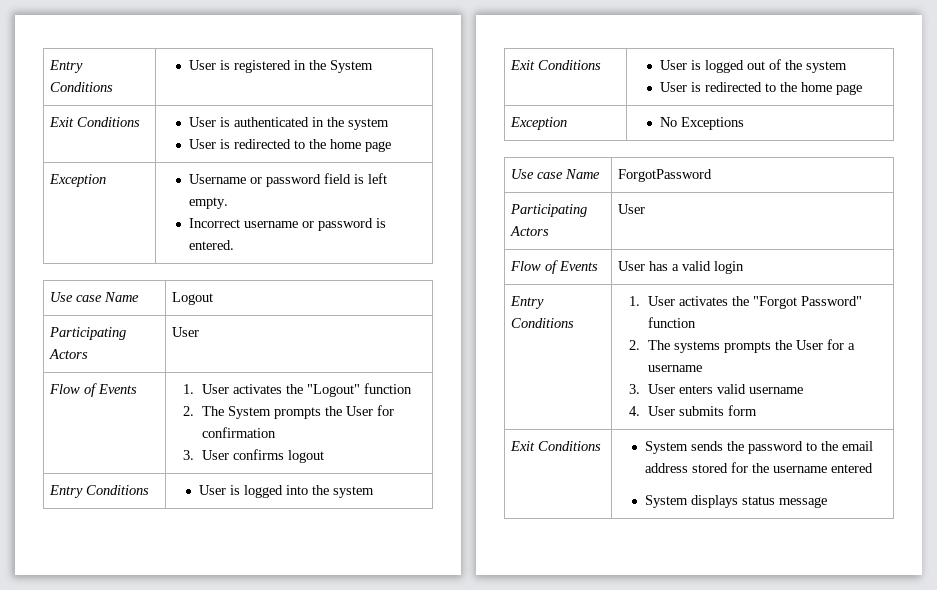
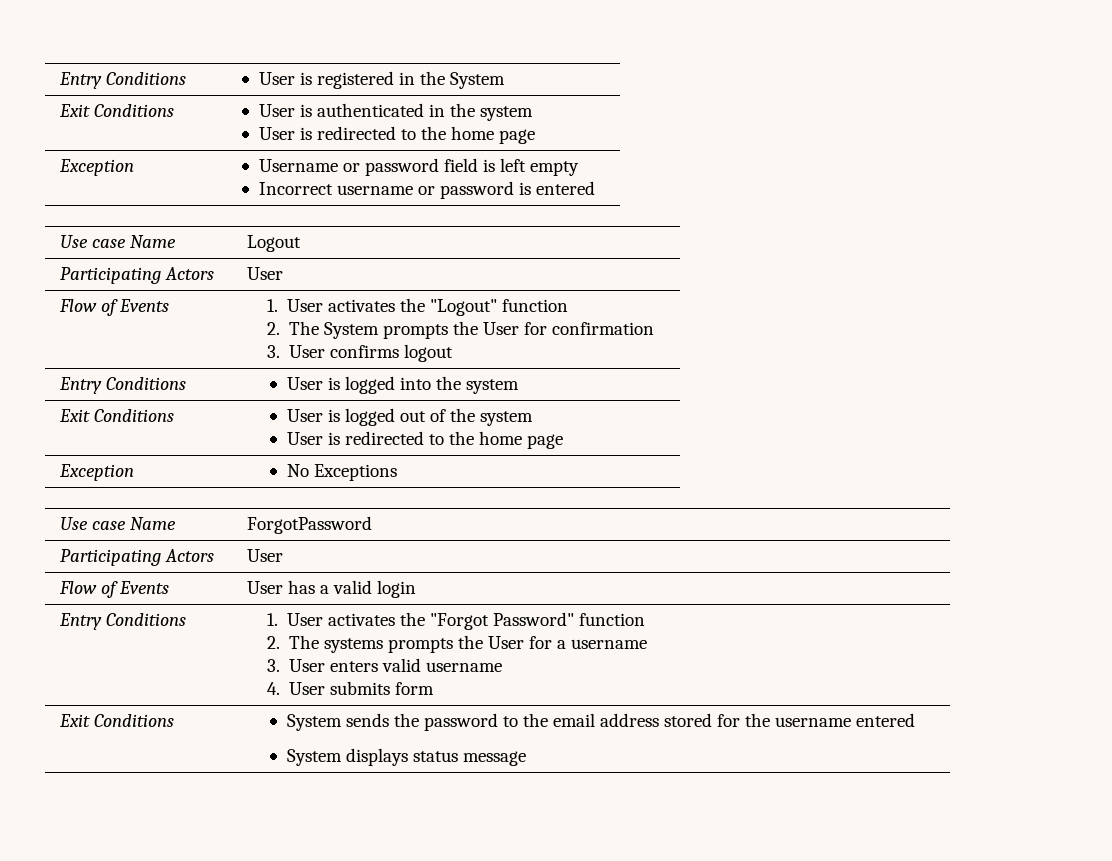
[189,197,229,209] empty. -> [530,161,580,176] empty
[189,240,235,250] entered. -> [536,181,596,195] entered

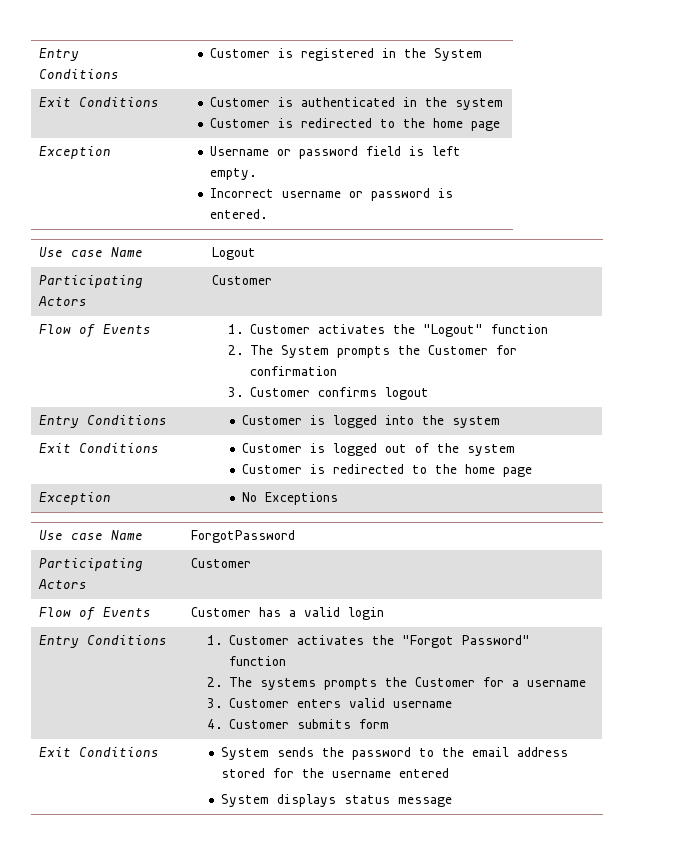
[59,72,187,89] [259,72,296,85] Entry Conditions | User -> [38,48,79,61] [38,69,119,79] [210,48,271,58] Entry Conditions | Customer
[259,104,296,117] User -> [210,97,271,107] Customer
[259,127,296,140] User -> [210,118,271,128] Customer
[530,161,580,176] empty -> [210,168,258,180] empty.
[536,181,596,195] entered -> [210,209,269,219] entered.
[247,267,284,280] User -> [211,275,272,285] Customer
[287,299,324,312] User -> [250,324,311,334] Customer
[482,322,519,335] User -> [428,345,489,355] Customer
[289,345,326,358] User -> [250,387,311,397] Customer
[287,377,324,390] User -> [242,415,303,425] Customer
[287,409,324,422] User -> [242,443,303,453] Customer
[287,432,324,445] User -> [242,464,303,474] Customer
[247,549,284,562] [59,581,170,598] [247,581,284,594] User // Flow of Events | User -> [190,558,251,568] [38,607,151,621] [190,607,251,617] Customer // Flow of Events | Customer
[287,613,324,626] User -> [229,635,290,645] Customer
[487,636,524,649] User -> [415,677,476,687] Customer
[289,659,326,672] User -> [229,698,290,708] Customer
[289,682,326,695] User -> [229,719,290,729] Customer

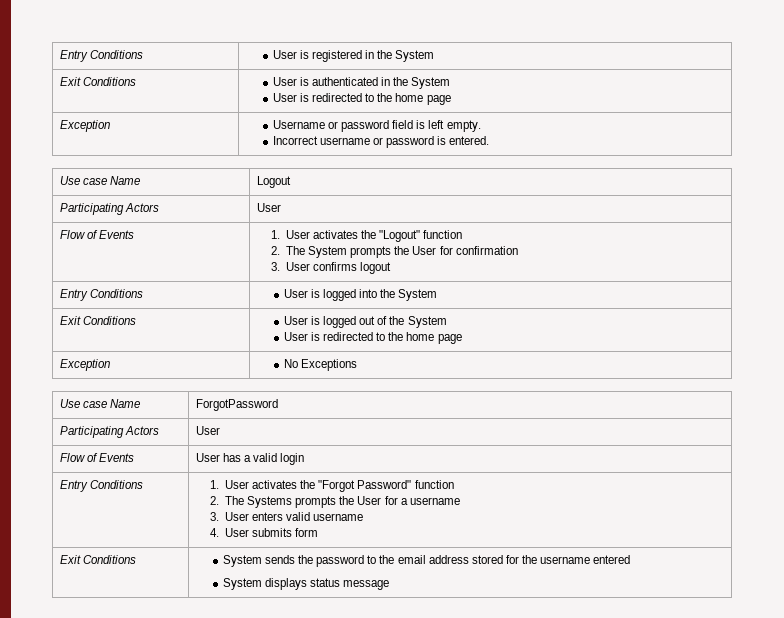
[38,48,79,61] [38,69,119,79] [210,48,271,58] Entry Conditions | Customer -> [59,50,143,62] [272,50,297,59] Entry Conditions | User
[210,97,271,107] Customer -> [272,77,297,86] User
[455,98,504,110] [210,118,271,128] system // Customer -> [411,77,451,89] [272,93,297,102] System // User
[211,275,272,285] Customer -> [256,203,281,212] User
[250,324,311,334] Customer -> [286,230,311,239] User
[428,345,489,355] Customer -> [412,246,437,255] User
[250,387,311,397] Customer -> [286,262,311,271] User
[242,415,303,425] Customer -> [283,289,308,298] User
[452,416,501,428] [38,443,159,454] [242,443,303,453] system // Exit Conditions | Customer -> [398,289,438,301] [59,316,136,325] [283,316,308,325] System // Exit Conditions | User
[467,444,516,456] [242,464,303,474] system // Customer -> [407,316,447,328] [283,332,308,341] System // User
[190,558,251,568] [38,607,151,621] [190,607,251,617] Customer // Flow of Events | Customer -> [195,426,220,435] [59,453,134,462] [195,453,220,462] User // Flow of Events | User
[229,635,290,645] Customer -> [225,480,250,489] User
[260,677,476,690] systems prompts the Customer -> [247,496,382,508] Systems prompts the User
[229,698,290,708] Customer -> [225,512,250,521] User
[229,719,290,729] Customer -> [225,528,250,537] User

